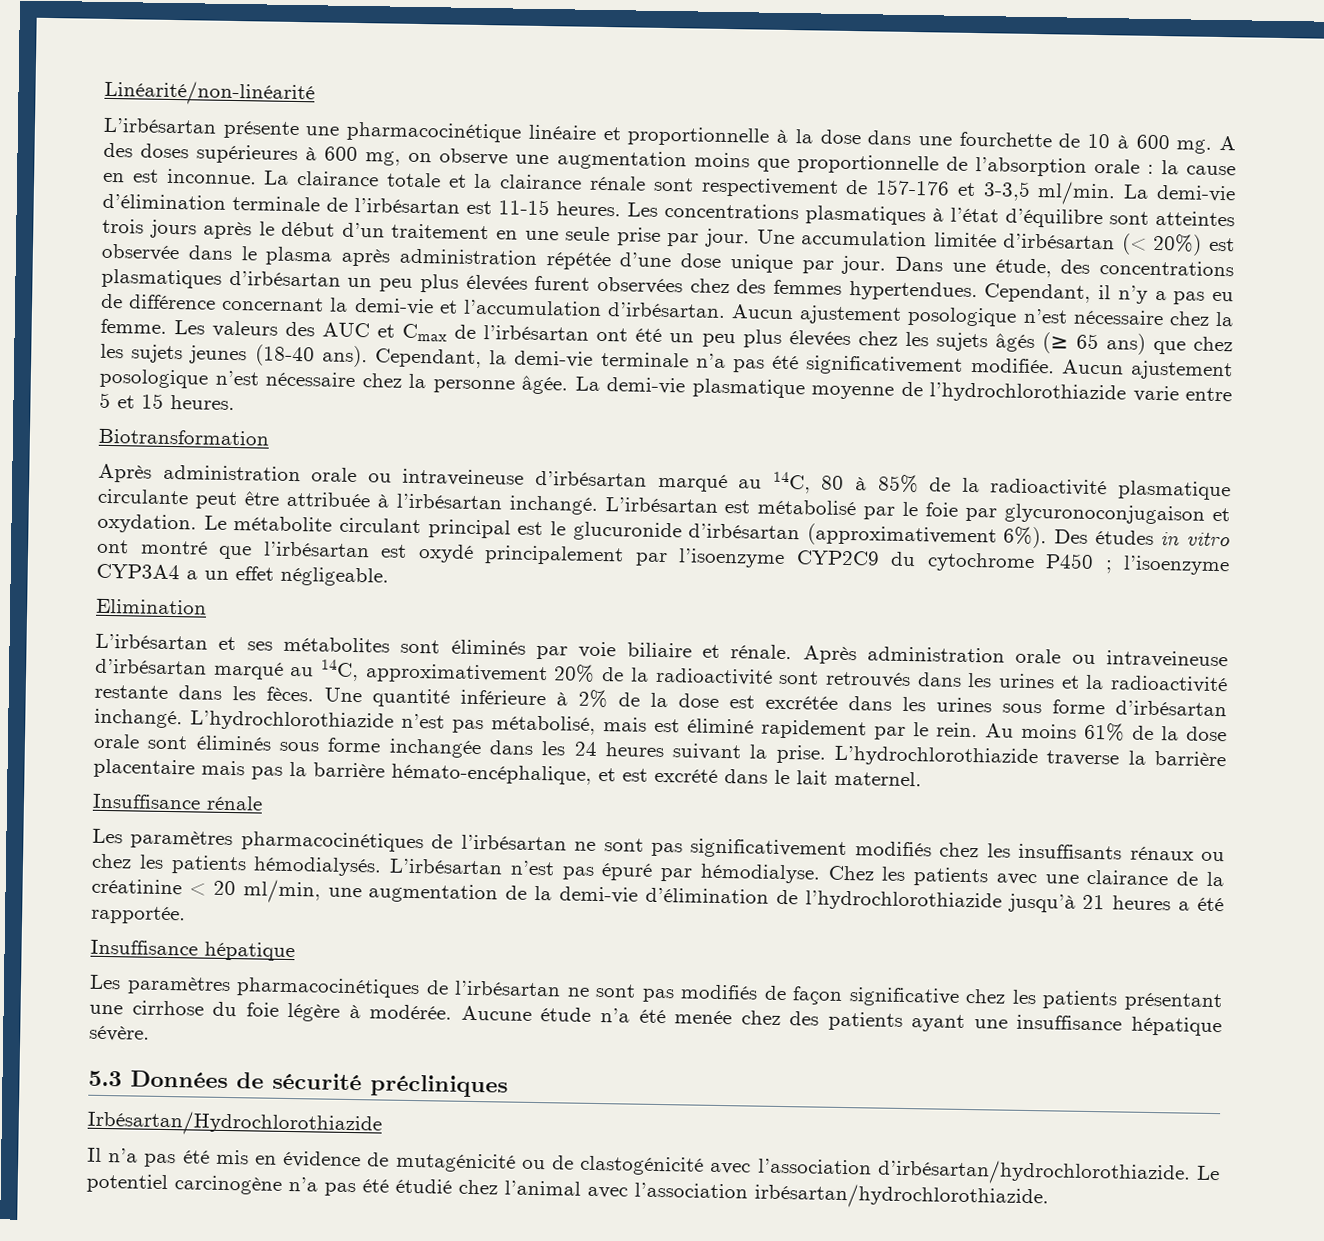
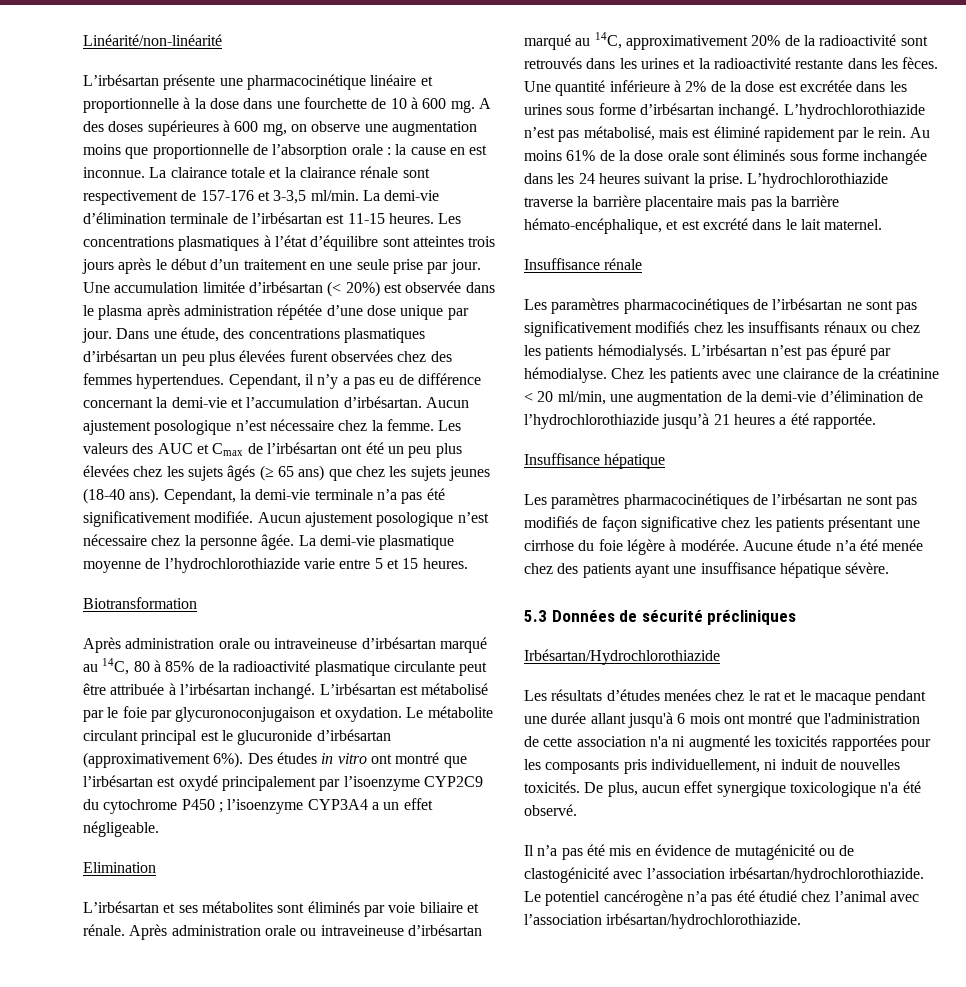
(382, 1123) none -> [524,689,927,705] [524,712,920,728] [524,735,931,751] [524,759,901,774] [524,781,921,797] [524,804,577,816] // Les résultats d’études menées chez le rat et le macaque pendant une durée allant jusqu'à 6 mois ont montré que l'administration de cette association n'a ni augmenté les toxicités rapportées pour les composants pris individuellement, ni induit de nouvelles toxicités. De plus, aucun effet synergique toxicologique n'a été observé.
[876,1158,1191,1187] d’irbésartan/hydrochlorothiazide. -> [728,867,924,883] irbésartan/hydrochlorothiazide.
[174,1175,282,1195] carcinogène -> [603,890,683,906] cancérogène

